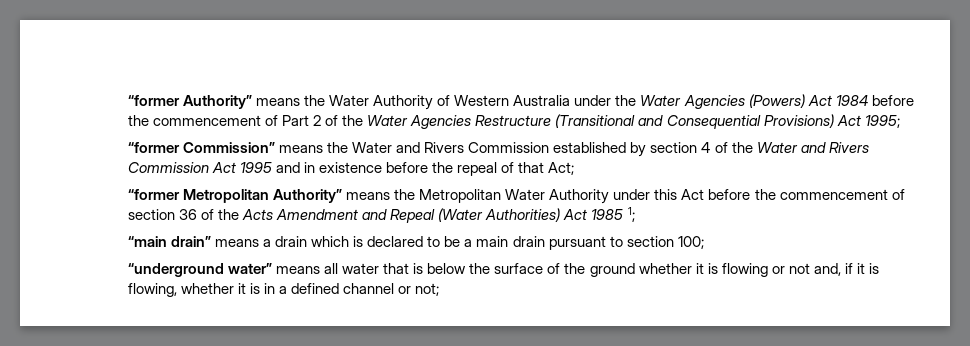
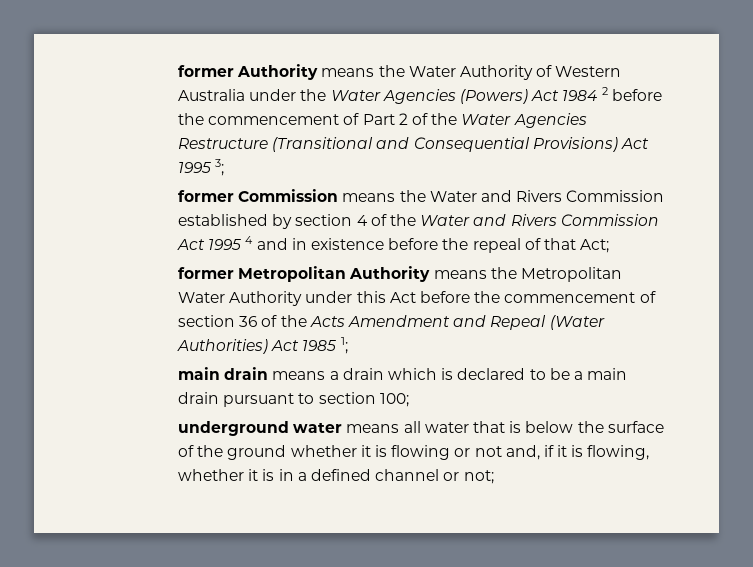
[127,95,252,109] “former Authority” -> [178,64,319,80] former Authority
(868, 100) none -> [601,87,608,95] 2
[864,115,900,128] [127,142,275,153] 1995; // “former Commission” -> [178,159,225,176] [178,189,339,202] 1995 3; // former Commission
(273, 167) none -> [245,236,254,244] 4
[127,189,343,203] “former Metropolitan Authority” -> [178,266,431,282] former Metropolitan Authority
[127,236,211,247] “main drain” -> [178,367,269,380] main drain
[127,263,272,277] “underground water” -> [178,421,343,436] underground water

